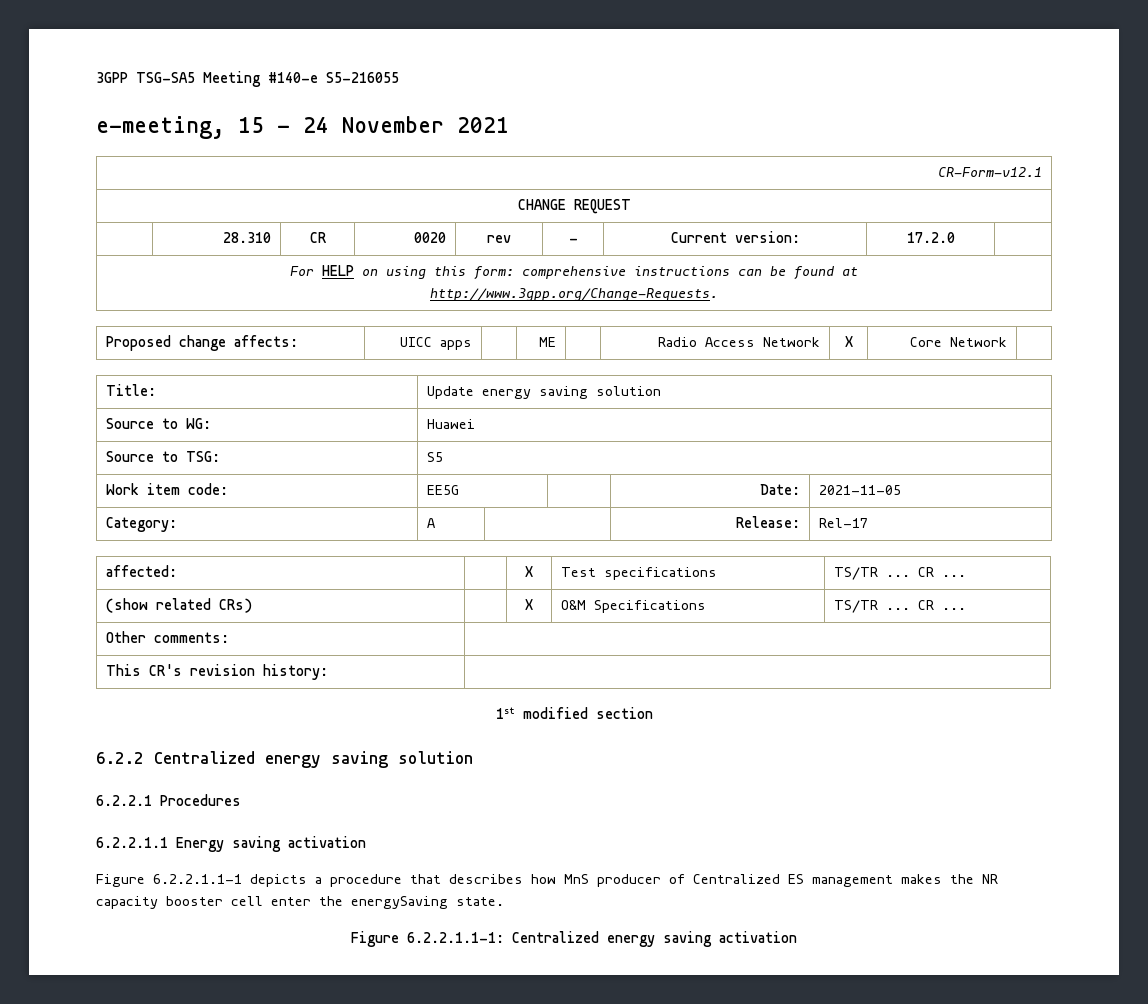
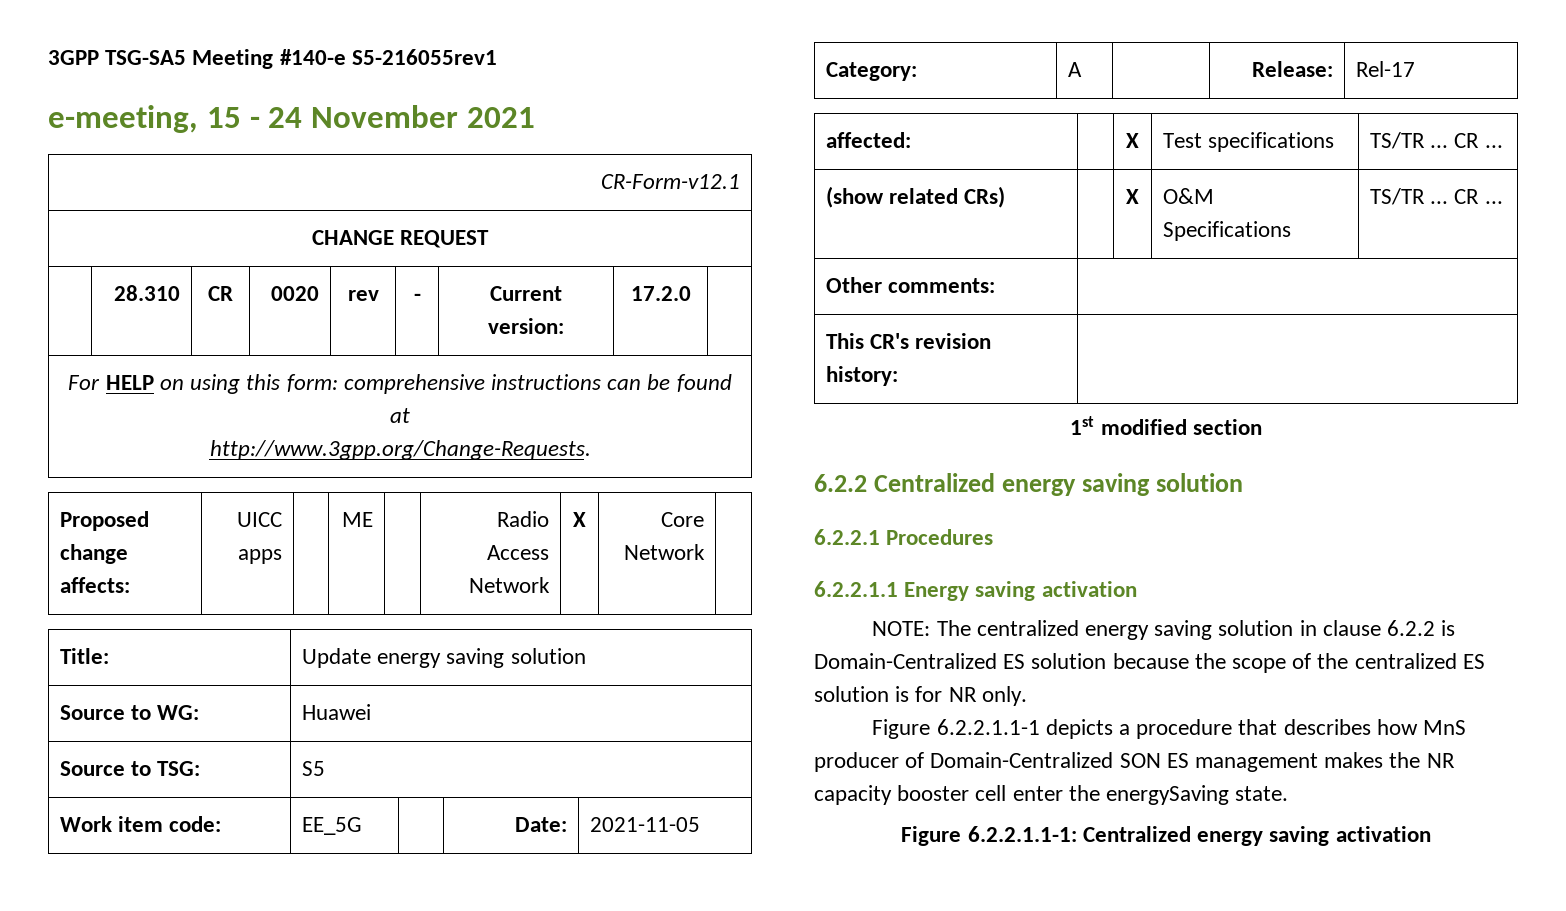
[326,72,399,83] S5-216055 -> [351,49,497,65] S5-216055rev1
[426,485,459,495] EE5G -> [301,817,362,835] EE_5G
(366, 842) none -> [872,620,1456,640] [814,653,1485,673] [814,686,1027,706] // NOTE: The centralized energy saving solution in clause 6.2.2 is Domain-Centralized ES solution because the scope of the centralized ES solution is for NR only.
[693,874,780,884] Centralized -> [930,752,1161,768] Domain-Centralized SON

